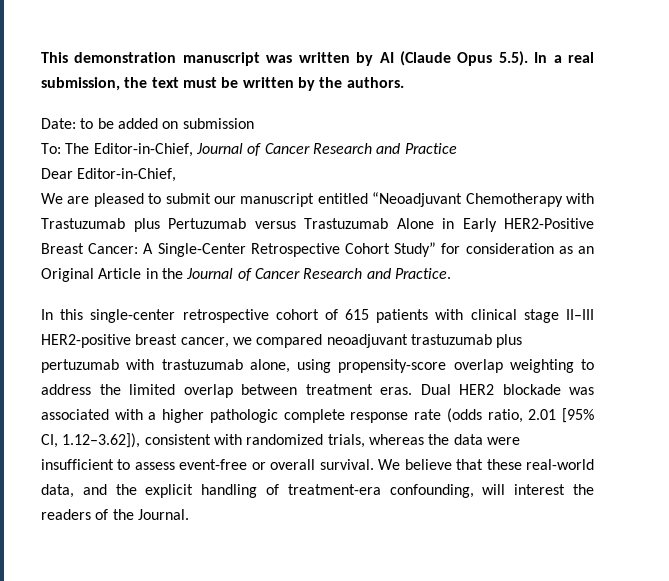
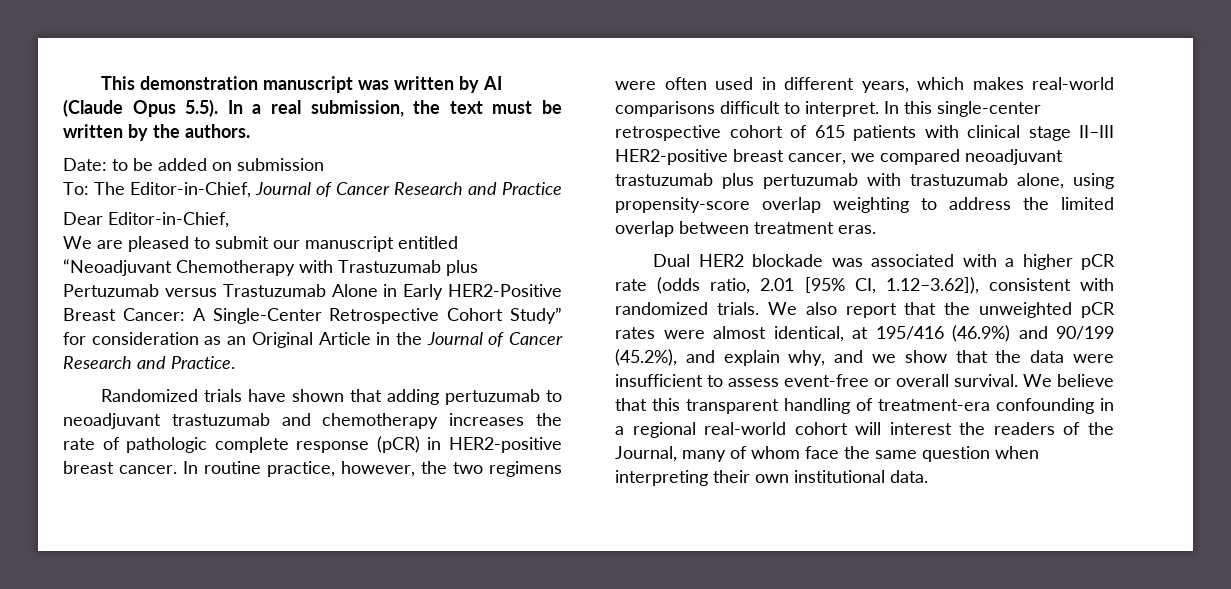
(451, 273) none -> [101,389,562,405] [63,413,562,429] [63,436,562,453] [63,461,562,477] [615,77,1114,93] [615,101,879,117] Randomized trials have shown that adding pertuzumab to neoadjuvant trastuzumab and chemotherapy increases the rate of pathologic complete response (pCR) in HER2-positive breast cancer. In routine practice, however, the two regimens were often used in different years, which makes real-world comparisons difficult to interpret.
(412, 391) none -> (876, 229) //
[209,409,409,423] pathologic complete response -> [1081,254,1115,270] pCR
[327,434,424,448] trials, whereas -> [716,302,1115,318] [615,325,1114,342] [615,349,988,366] trials. We also report that the unweighted pCR rates were almost identical, at 195/416 (46.9%) and 90/199 (45.2%), and explain why, and we show that
[486,459,594,470] [41,484,474,498] these real-world data, and the explicit handling of treatment-era confounding, -> [652,398,1114,414] [615,422,848,438] this transparent handling of treatment-era confounding in a regional real-world cohort
[137,509,189,520] Journal. -> [615,446,1039,462] [615,470,928,486] Journal, many of whom face the same question when interpreting their own institutional data.

